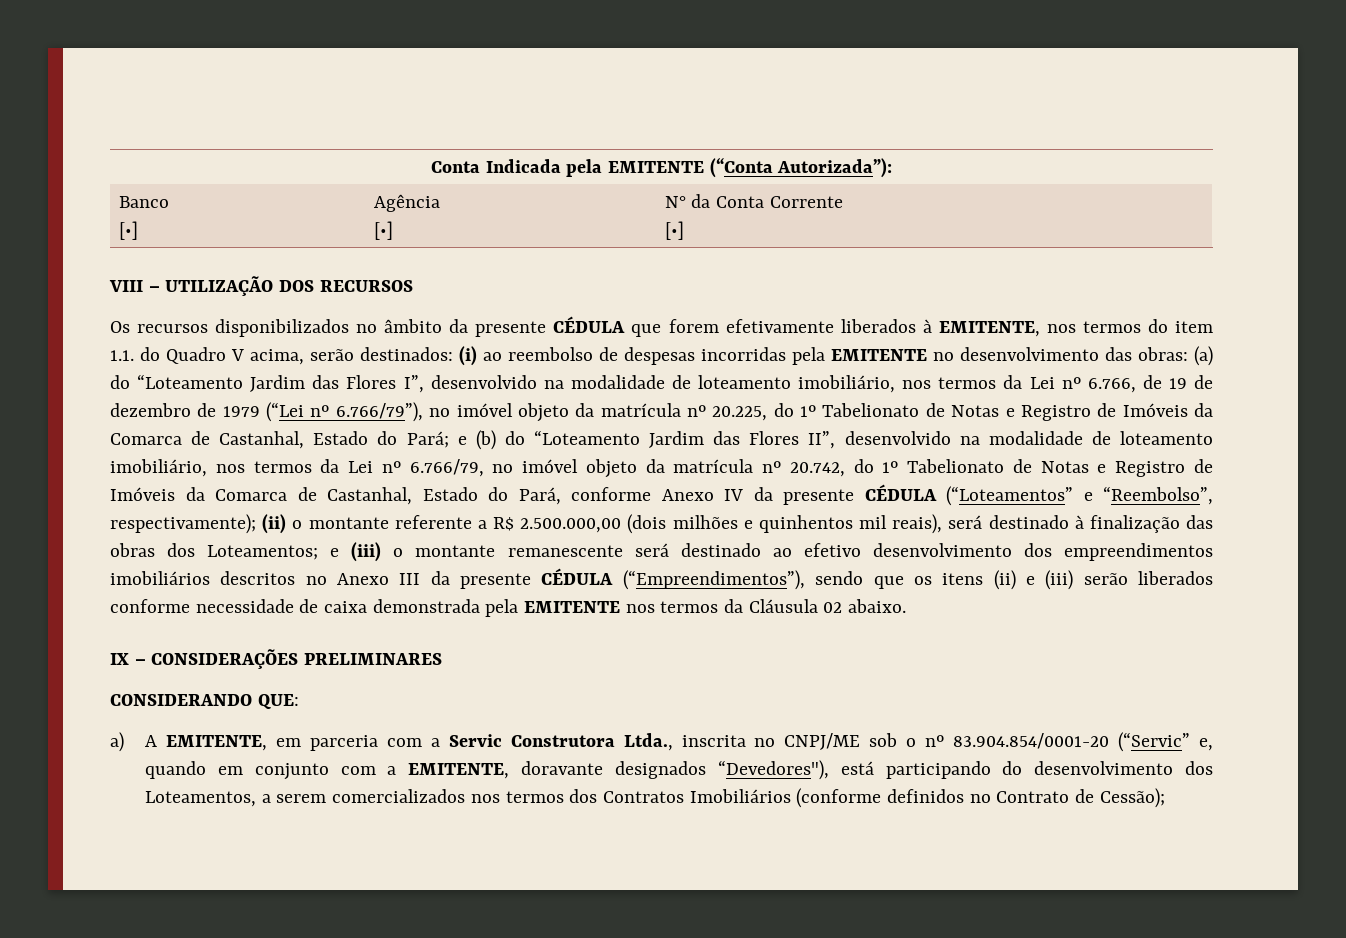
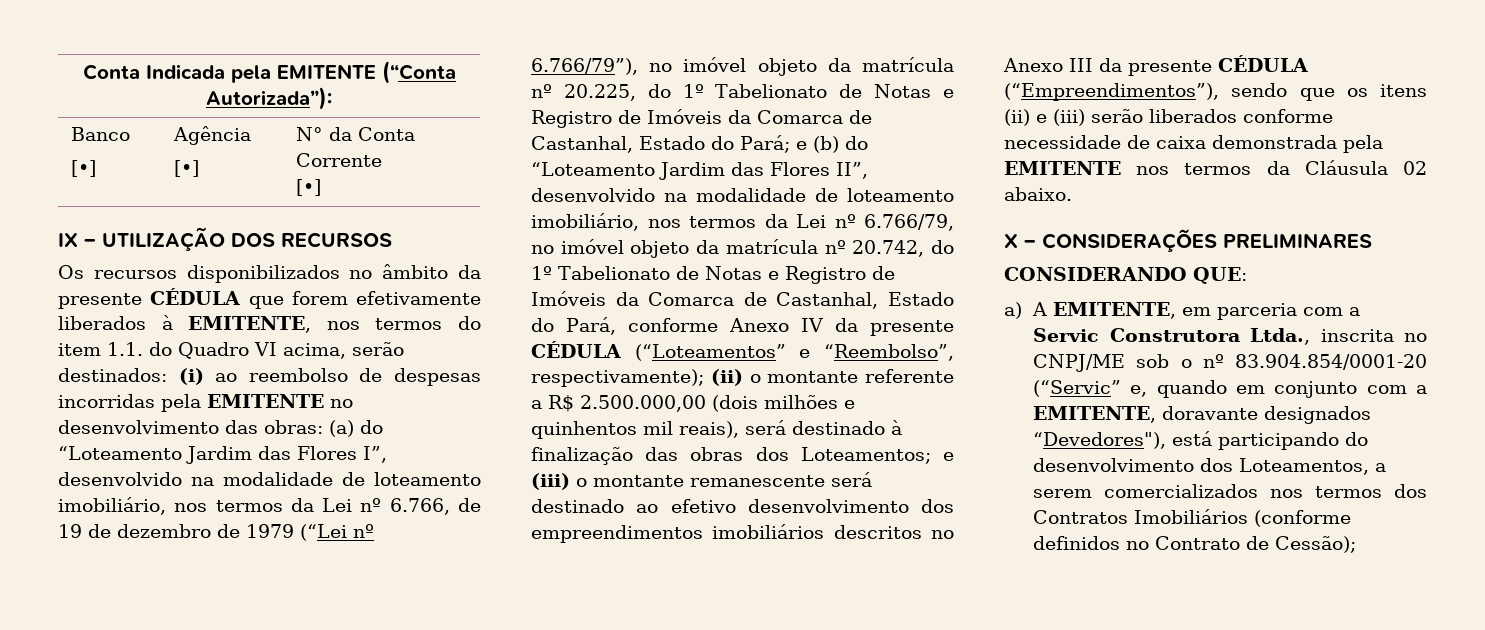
[109,280,143,292] VIII -> [58,233,78,247] IX
[231,349,244,361] V -> [254,342,277,356] VI
[110,653,129,665] IX -> [1004,234,1018,248] X

